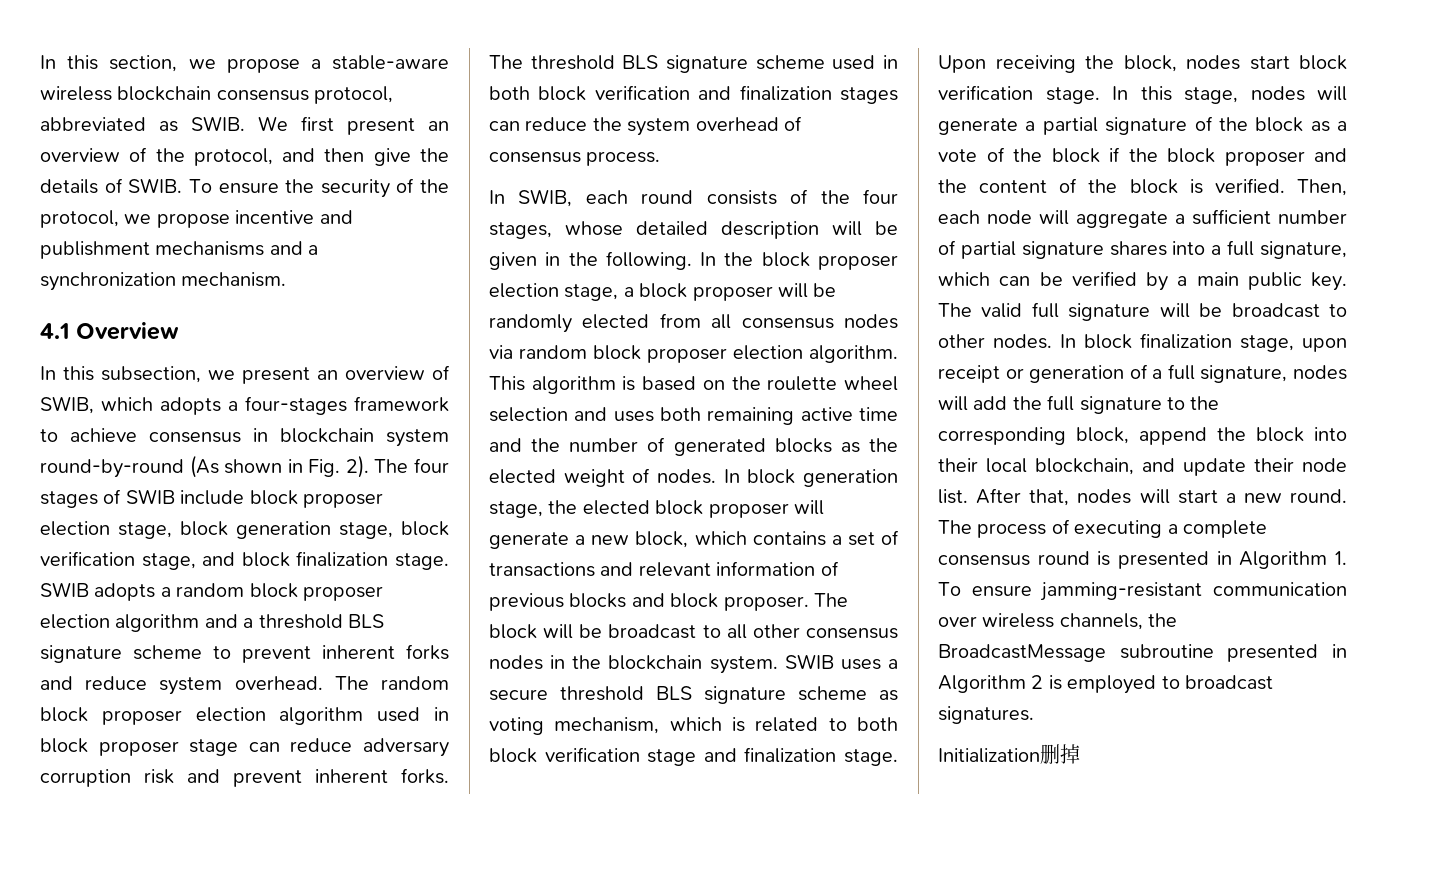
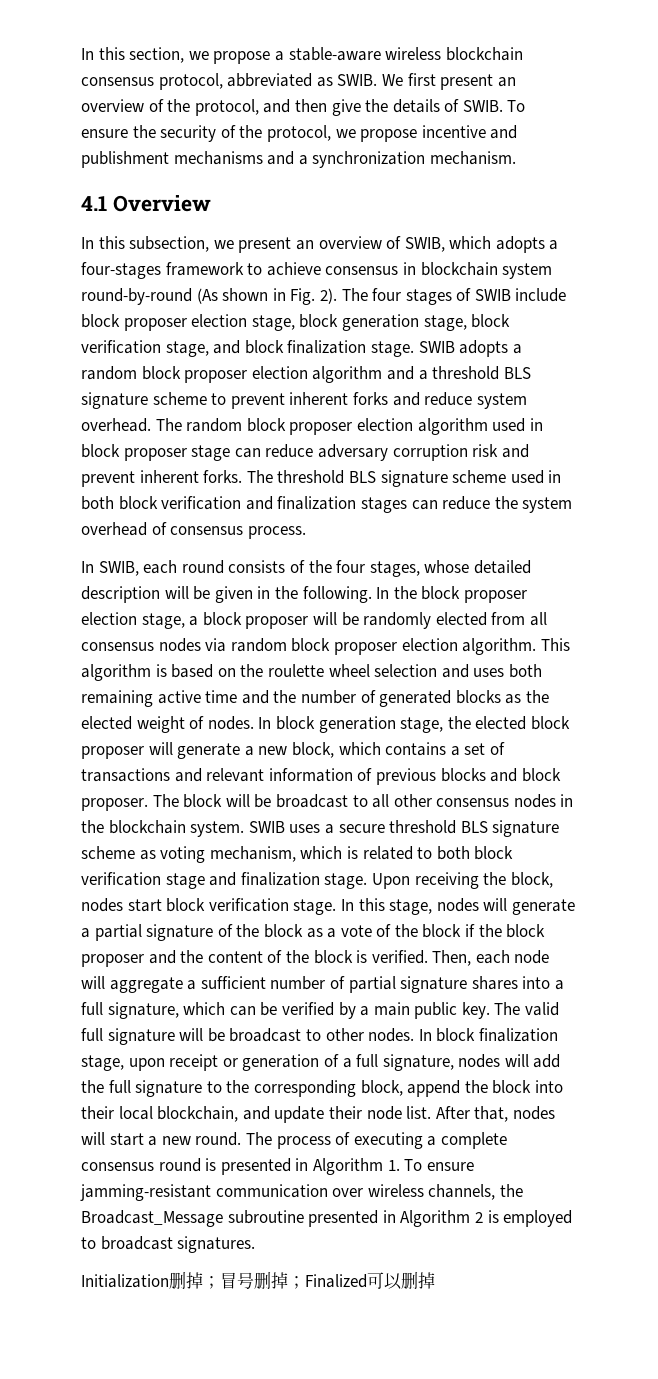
[938,644,1106,662] BroadcastMessage -> [81,1210,223,1227] Broadcast_Message
(1080, 754) none -> [203,1271,435,1290] ；冒号删掉；Finalized可以删掉

